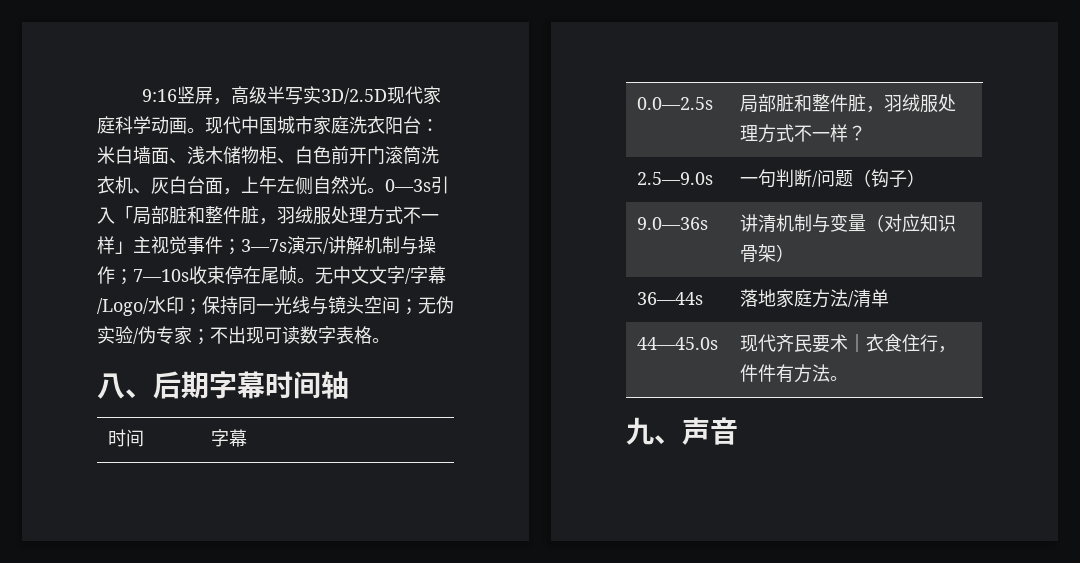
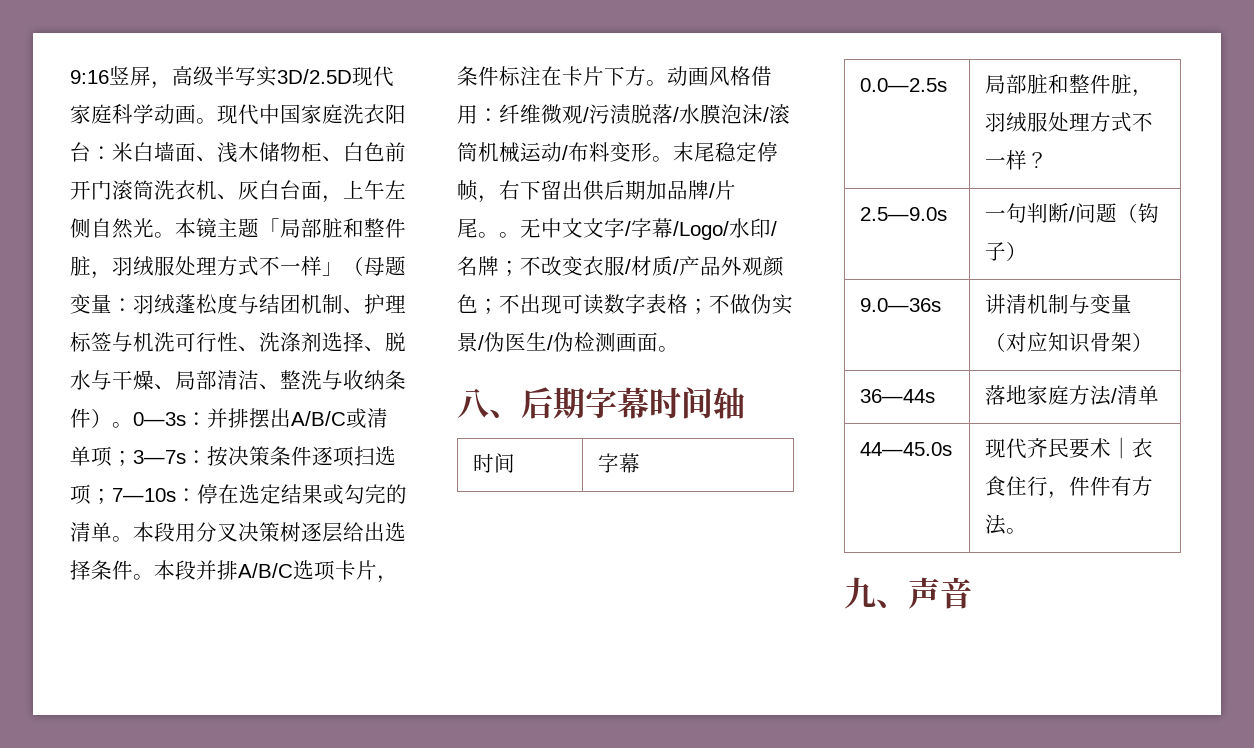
[277,116,313,134] 城市 -> (301, 114) none
[385,176,449,194] [97,207,115,224] 0—3s引入 -> [175,218,259,238] 本镜主题
[133,236,436,255] [97,266,297,285] 主视觉事件；3—7s演示/讲解机制与操作；7—10s收束停在尾帧 -> [343,256,406,276] [70,293,406,315] [70,332,406,352] [70,370,406,390] [70,408,388,429] [70,446,396,467] [70,484,407,505] [70,522,406,543] [70,560,398,583] [457,66,772,86] [457,104,790,124] [457,142,778,163] [457,180,736,203] [457,218,499,238] （母题变量：羽绒蓬松度与结团机制、护理标签与机洗可行性、洗涤剂选择、脱水与干燥、局部清洁、整洗与收纳条件）。0—3s：并排摆出A/B/C或清单项；3—7s：按决策条件逐项扫选项；7—10s：停在选定结果或勾完的清单。本段用分叉决策树逐层给出选择条件。本段并排A/B/C选项卡片，条件标注在卡片下方。动画风格借用：纤维微观/污渍脱落/水膜泡沫/滚筒机械运动/布料变形。末尾稳定停帧，右下留出供后期加品牌/片尾。
[184,296,454,315] [97,326,192,345] ；保持同一光线与镜头空间；无伪实验/伪专家 -> [771,221,777,236] [457,256,784,277] [457,294,478,313] /名牌；不改变衣服/材质/产品外观颜色
(372, 335) none -> [688,294,793,315] [457,332,658,352] ；不做伪实景/伪医生/伪检测画面

